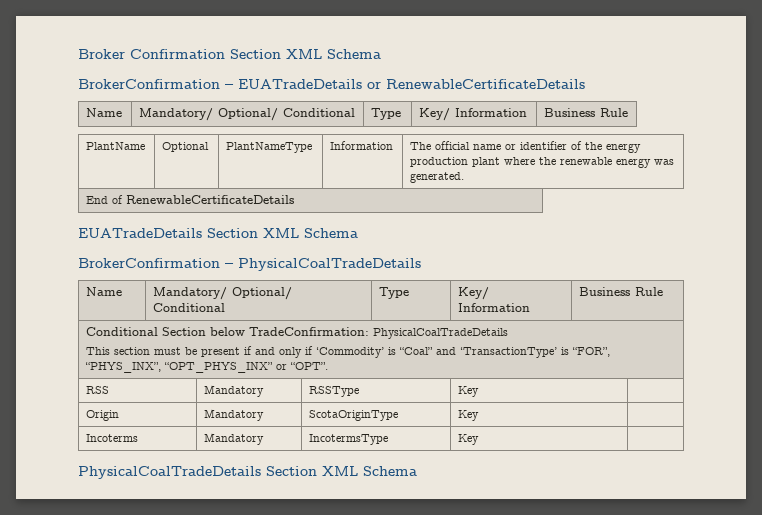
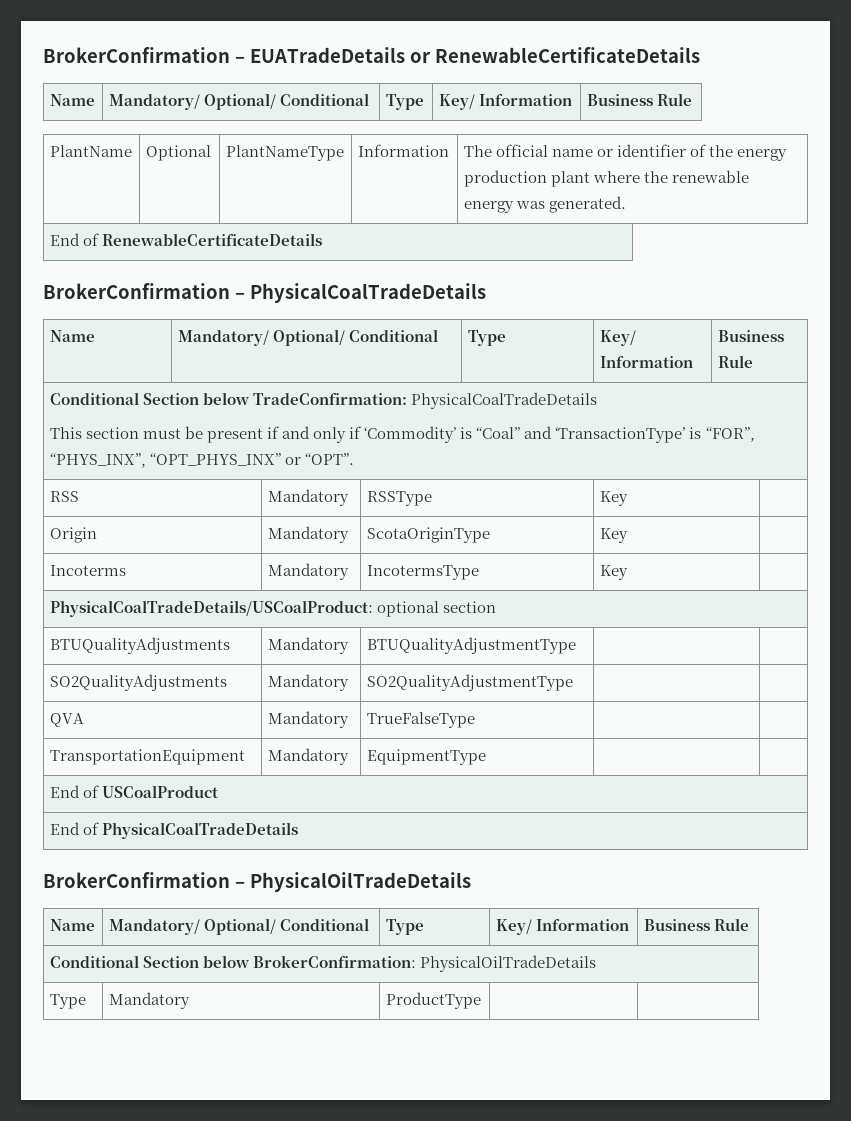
[78,49,381,59] Broker Confirmation Section XML Schema // -> (43, 55) none
[78,228,358,238] // EUATradeDetails Section XML Schema -> (322, 239) none
[78,466,417,479] // PhysicalCoalTradeDetails Section XML Schema -> [49,600,496,617] [49,637,230,654] [267,637,349,654] [366,637,576,654] [49,674,227,691] [267,674,349,691] [366,674,573,691] [49,713,84,727] [267,711,349,728] [366,712,475,728] [49,749,245,765] [267,748,349,765] [366,749,486,765] [49,785,218,798] [49,822,298,839] [43,872,471,892] [49,919,95,931] [108,918,369,935] [385,919,424,935] [495,919,629,935] [643,918,749,931] [49,955,596,972] [49,994,86,1009] [108,992,190,1009] [385,992,481,1009] // PhysicalCoalTradeDetails/USCoalProduct: optional section // BTUQualityAdjustments | Mandatory | BTUQualityAdjustmentType | | // SO2QualityAdjustments | Mandatory | SO2QualityAdjustmentType | | // QVA | Mandatory | TrueFalseType | | // TransportationEquipment | Mandatory | EquipmentType | | // End of USCoalProduct // End of PhysicalCoalTradeDetails // BrokerConfirmation – PhysicalOilTradeDetails // Name | Mandatory/ Optional/ Conditional | Type | Key/ Information | Business Rule // Conditional Section below BrokerConfirmation: PhysicalOilTradeDetails // Type | Mandatory | ProductType | |

